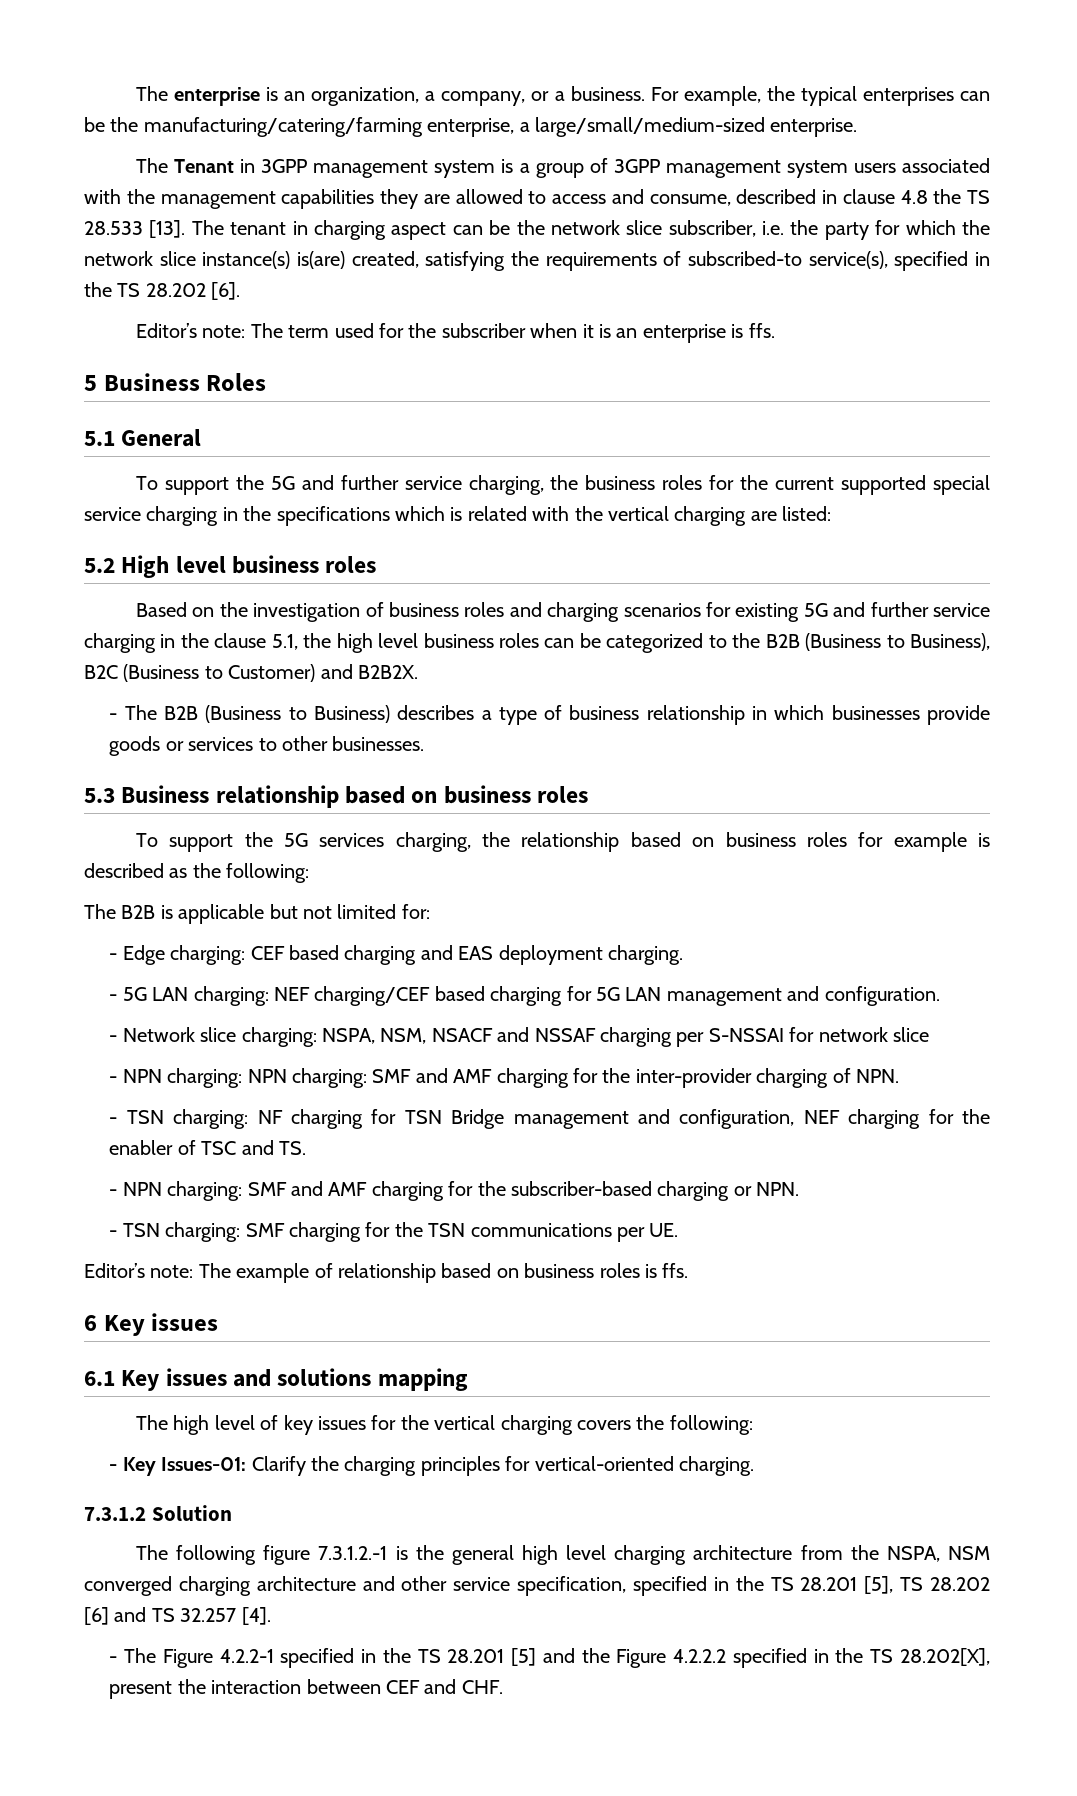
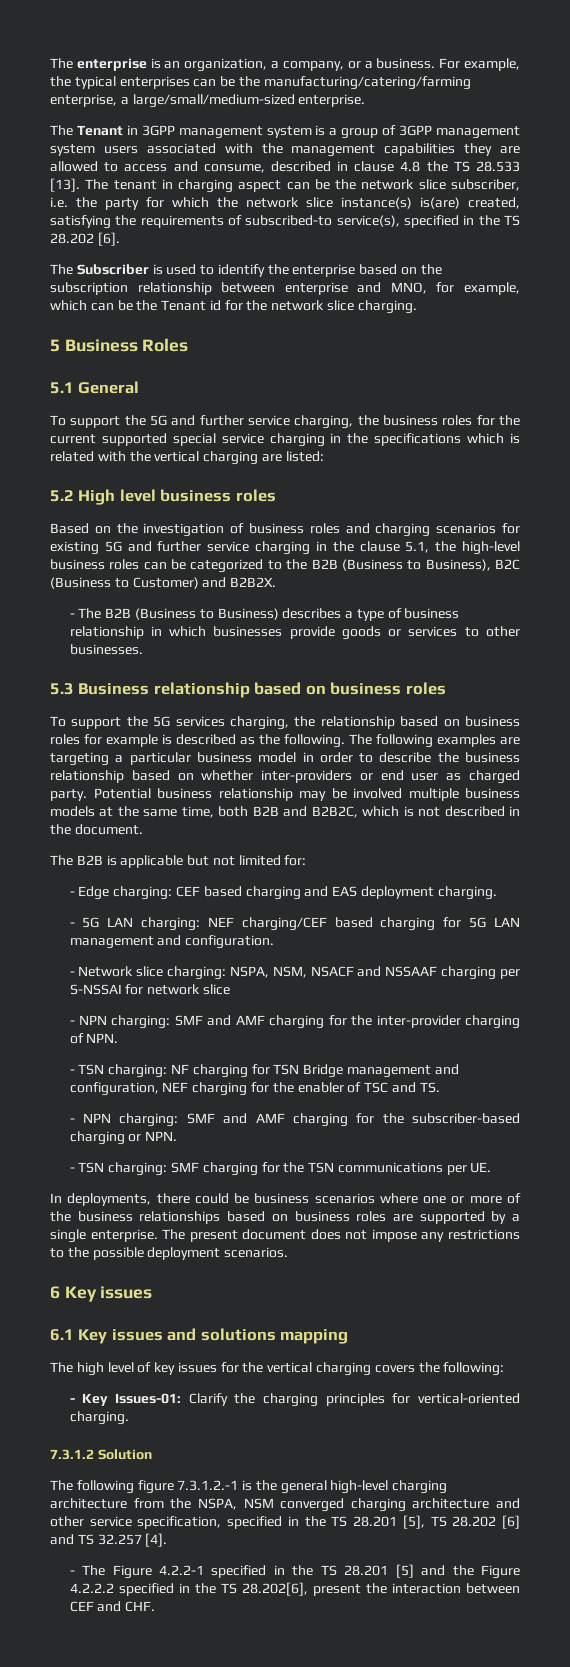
[135,323,775,343] Editor’s note: The term used for the subscriber when it is an enterprise is ffs. -> [50,264,442,277] [50,282,520,295] [50,300,417,314] The Subscriber is used to identify the enterprise based on the subscription relationship between enterprise and MNO, for example, which can be the Tenant id for the network slice charging.
[336,633,419,653] high level -> [461,541,520,555] high-level
[226,863,310,883] following: -> [284,734,520,748] [50,752,520,766] [50,770,520,784] [50,788,520,801] [50,806,520,818] [50,824,143,835] following. The following examples are targeting a particular business model in order to describe the business relationship based on whether inter-providers or end user as charged party. Potential business relationship may be involved multiple business models at the same time, both B2B and B2B2C, which is not described in the document.
[534,1028,596,1042] NSSAF -> [385,966,438,977] NSSAAF
[247,1068,368,1088] NPN charging: -> (171, 1022) none
[84,1263,689,1283] Editor’s note: The example of relationship based on business roles is ffs. -> [50,1193,521,1206] [50,1211,520,1224] [50,1229,520,1243] [50,1247,289,1260] In deployments, there could be business scenarios where one or more of the business relationships based on business roles are supported by a single enterprise. The present document does not impose any restrictions to the possible deployment scenarios.
[521,1545,607,1565] high level -> [330,1480,389,1494] high-level
[899,1648,990,1666] 28.202[X], -> [241,1582,308,1596] 28.202[6],

